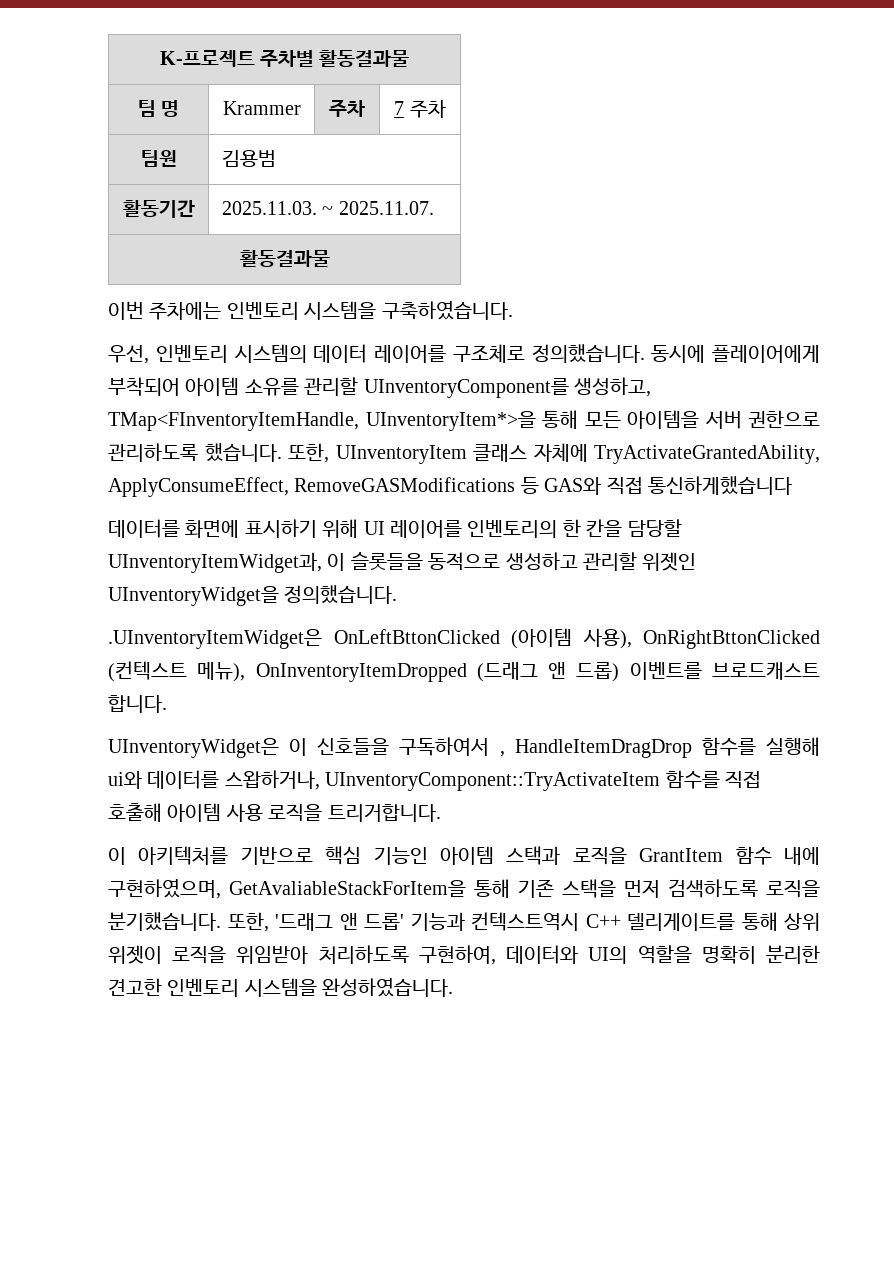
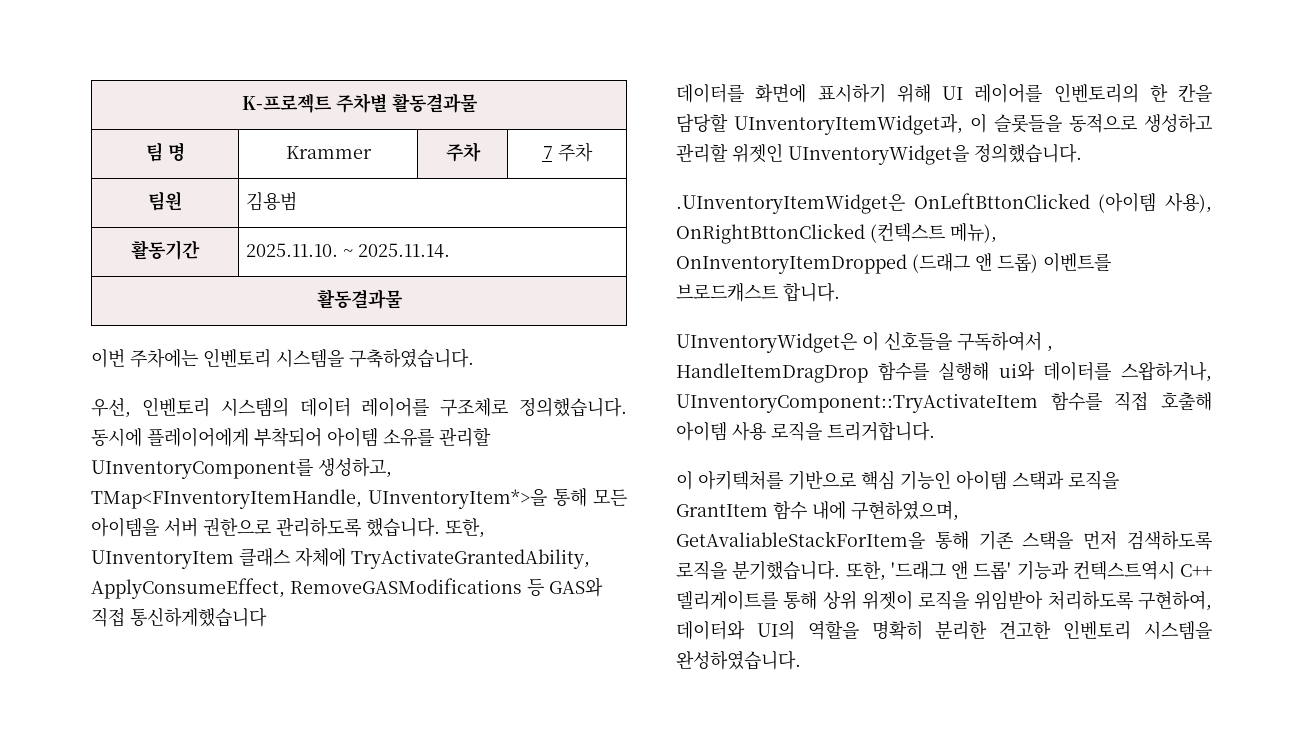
[221,201,434,215] 2025.11.03. ~ 2025.11.07. -> [246,243,451,258] 2025.11.10. ~ 2025.11.14.

